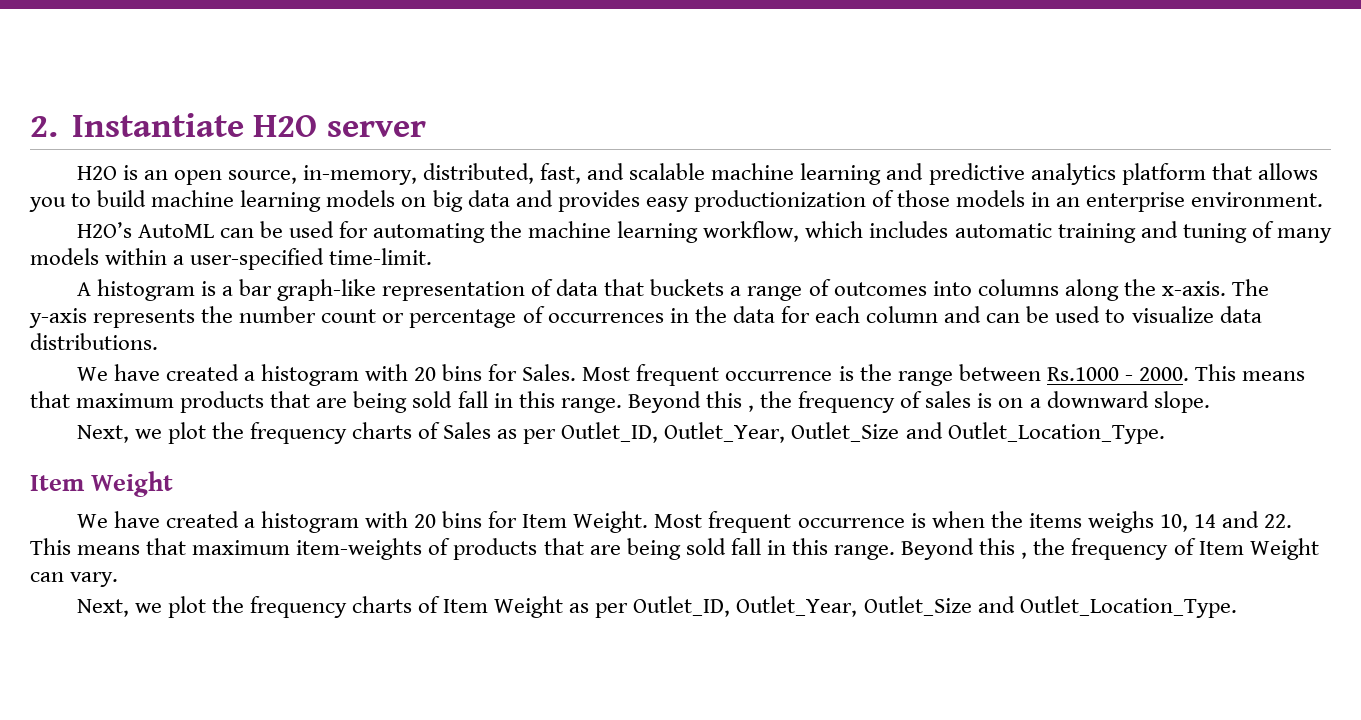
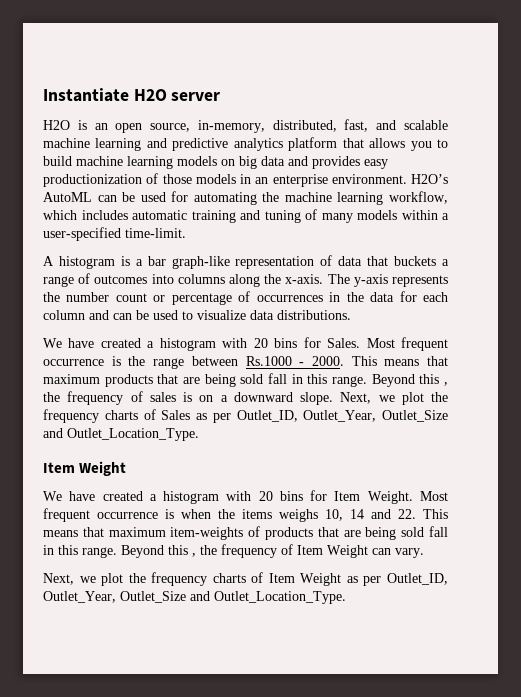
[30,116,58,137] 2. -> (43, 95) none
(1324, 199) // -> (407, 179) none
(1210, 402) // -> (333, 398) none

